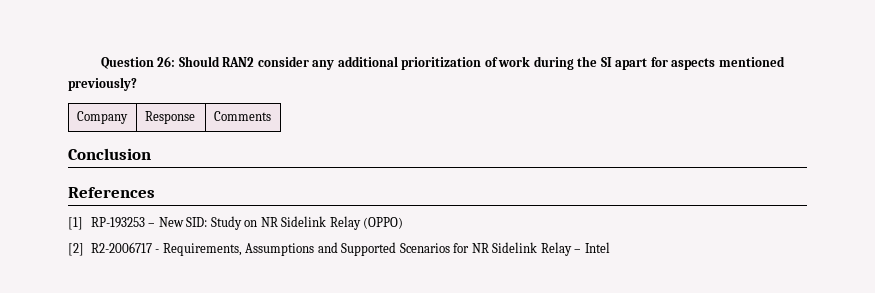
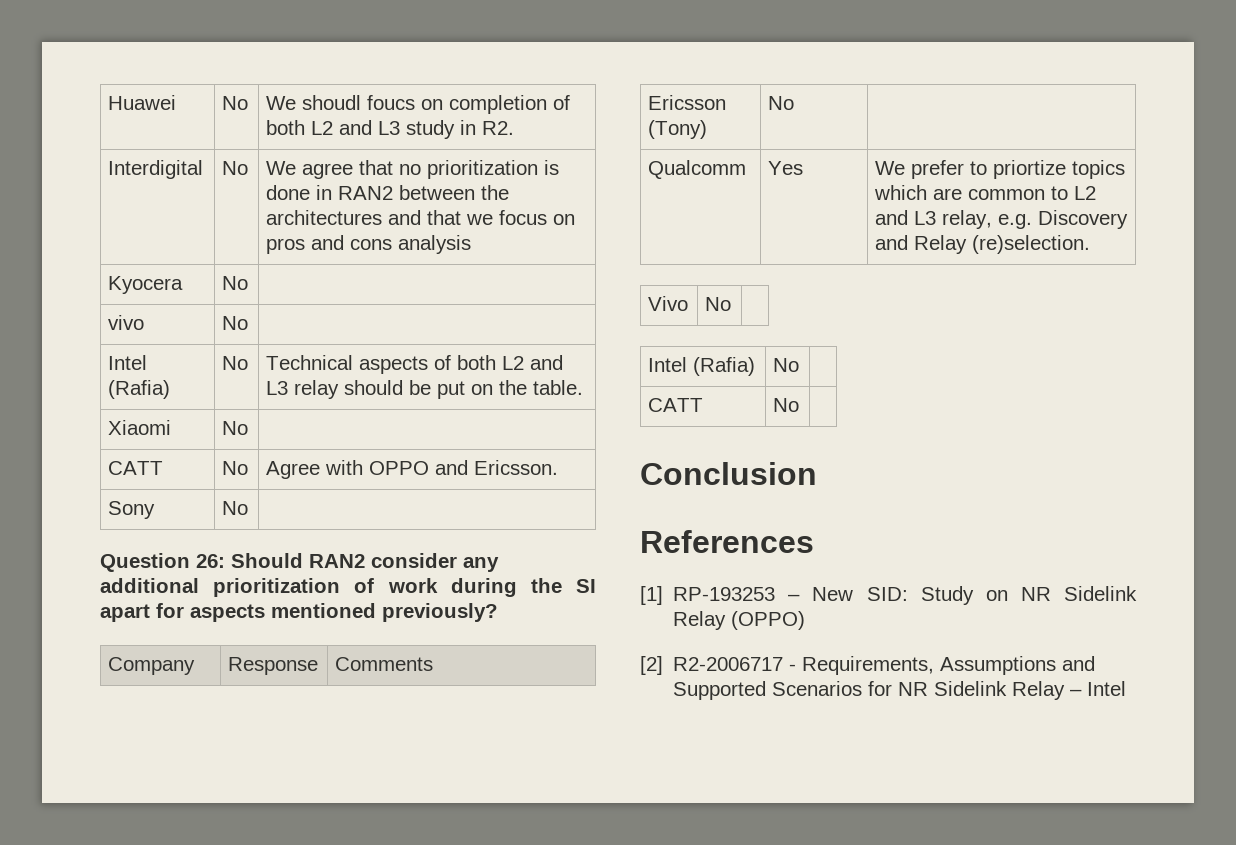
(100, 63) none -> [108,95,177,110] [222,96,249,110] [266,95,571,114] [266,120,515,139] [108,160,204,179] [222,161,249,175] [266,160,560,179] [266,185,510,200] [266,210,576,225] [266,235,472,254] [108,276,184,294] [222,276,249,290] [108,315,145,330] [222,316,249,330] [108,355,148,370] [108,380,171,399] [222,356,249,370] [266,355,564,374] [266,380,584,399] [108,420,172,435] [222,421,249,435] [108,461,164,475] [222,461,249,475] [266,460,559,479] [108,501,156,519] [222,501,249,515] Huawei | No | We shoudl foucs on completion of both L2 and L3 study in R2. // Interdigital | No | We agree that no prioritization is done in RAN2 between the architectures and that we focus on pros and cons analysis // Kyocera | No | // vivo | No | // Intel (Rafia) | No | Technical aspects of both L2 and L3 relay should be put on the table. // Xiaomi | No | // CATT | No | Agree with OPPO and Ericsson. // Sony | No | //
(271, 116) none -> [648,95,727,110] [648,120,708,139] [768,96,795,110] [648,160,747,179] [768,161,804,175] [875,160,1126,179] [874,185,1097,200] [875,210,1129,229] [875,235,1091,254] [648,296,689,311] [705,297,732,311] [648,357,756,376] [773,358,800,372] [648,398,704,412] [773,398,800,412] // Ericsson (Tony) | No | // Qualcomm | Yes | We prefer to priortize topics which are common to L2 and L3 relay, e.g. Discovery and Relay (re)selection. // Vivo | No | // Intel (Rafia) | No | // CATT | No |

